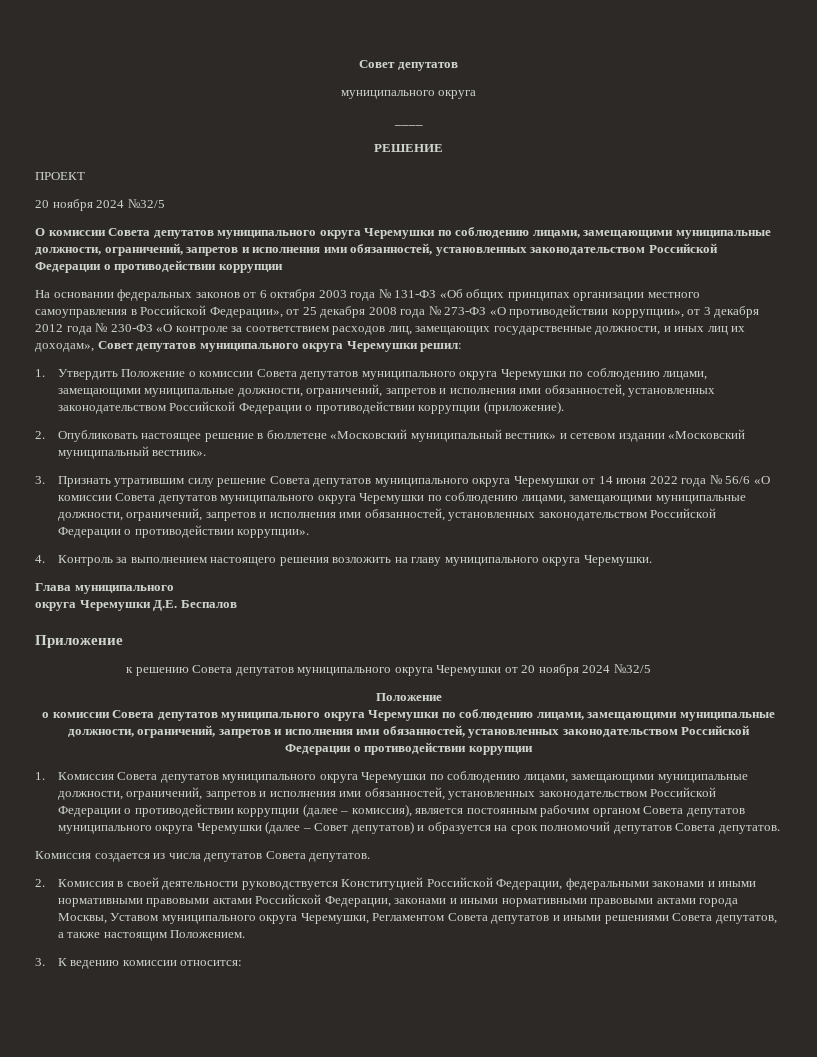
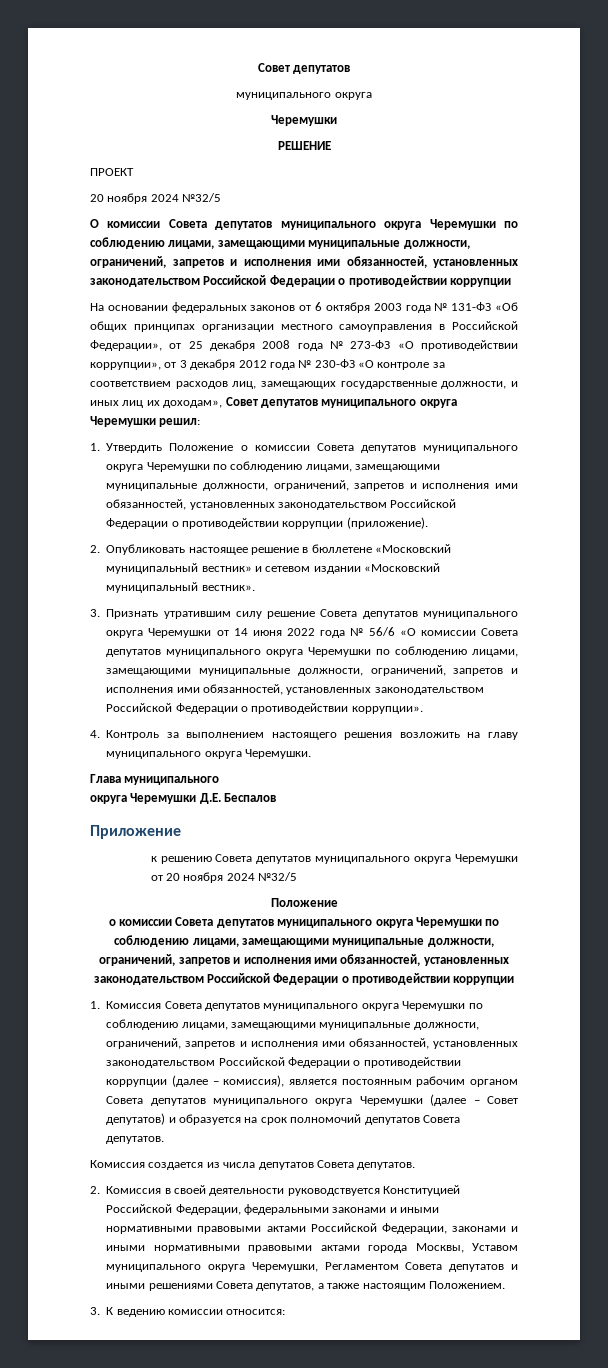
[393,124,423,126] ____ -> [271,115,337,126] Черемушки

